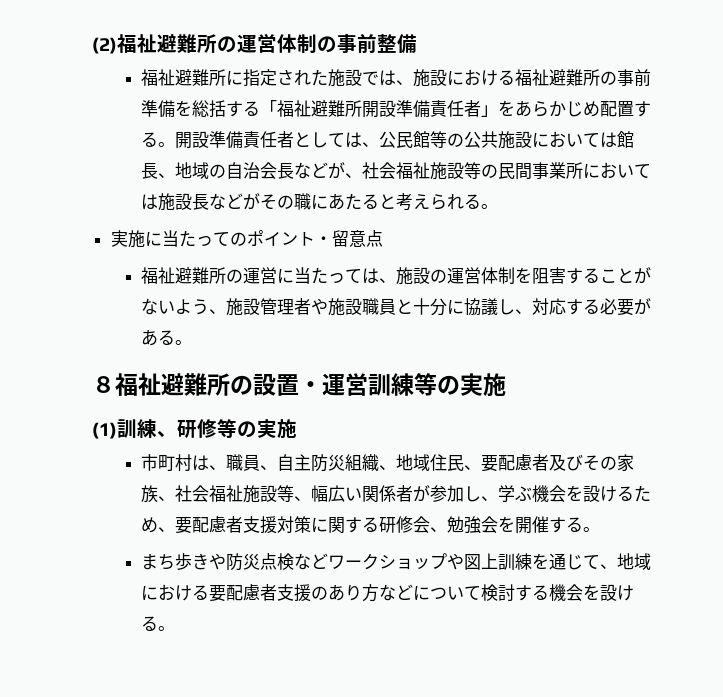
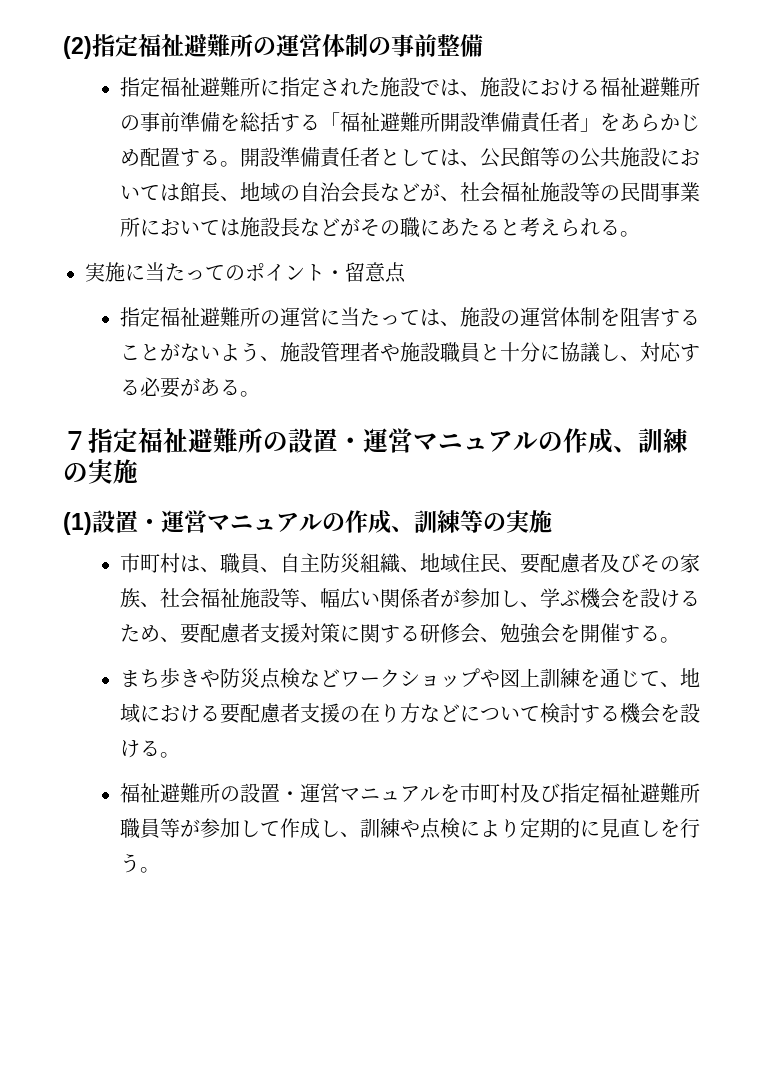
(117, 45) none -> [92,34,138,57] 指定
(417, 44) none -> [120,77,161,97] 指定
(383, 238) none -> [120,307,161,327] 指定
[92,373,506,396] [92,419,217,439] ８福祉避難所の設置・運営訓練等の実施 // (1)訓練、研修 -> [63,428,688,453] [63,459,138,484] [63,510,460,535] ７指定福祉避難所の設置・運営マニュアルの作成、訓練の実施 // (1)設置・運営マニュアルの作成、訓練
[328,584,346,601] あ -> [360,703,381,723] 在
(176, 628) none -> [120,783,701,803] [120,818,701,839] [120,853,161,873] // 福祉避難所の設置・運営マニュアルを市町村及び指定福祉避難所職員等が参加して作成し、訓練や点検により定期的に見直しを行う。

